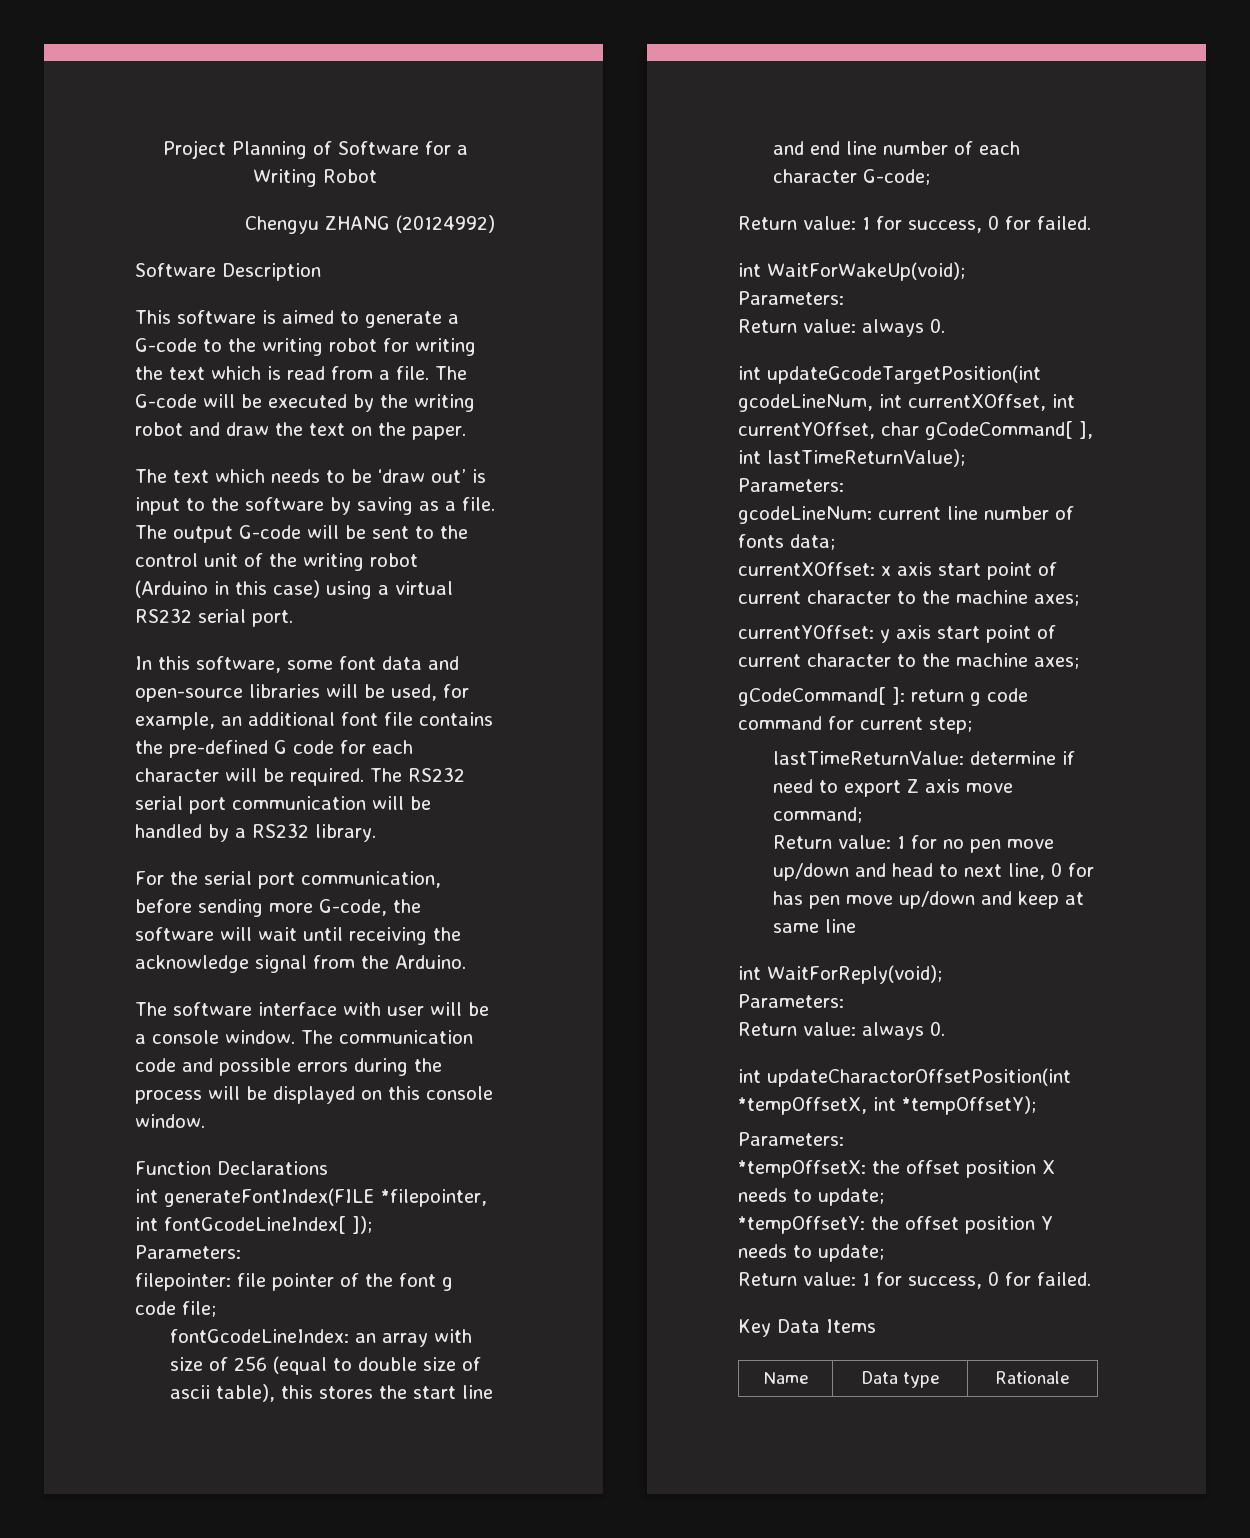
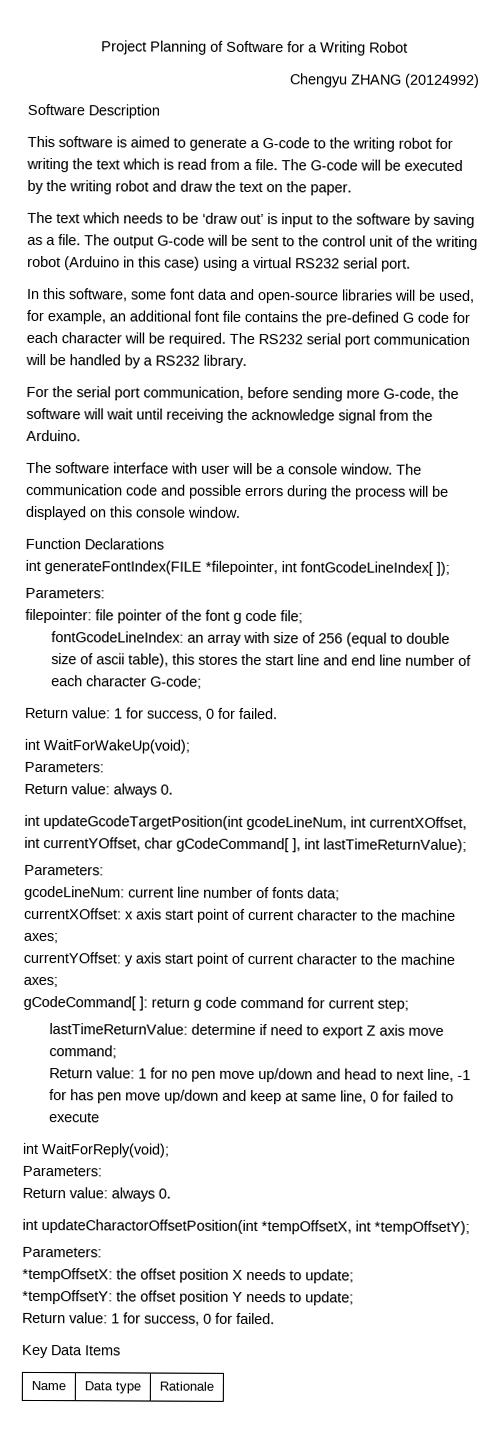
[1051,862,1063,877] 0 -> [457,1069,472,1081] -1
[825,919,857,933] line -> [340,1090,455,1104] [49,1112,101,1123] line, 0 for failed to execute

